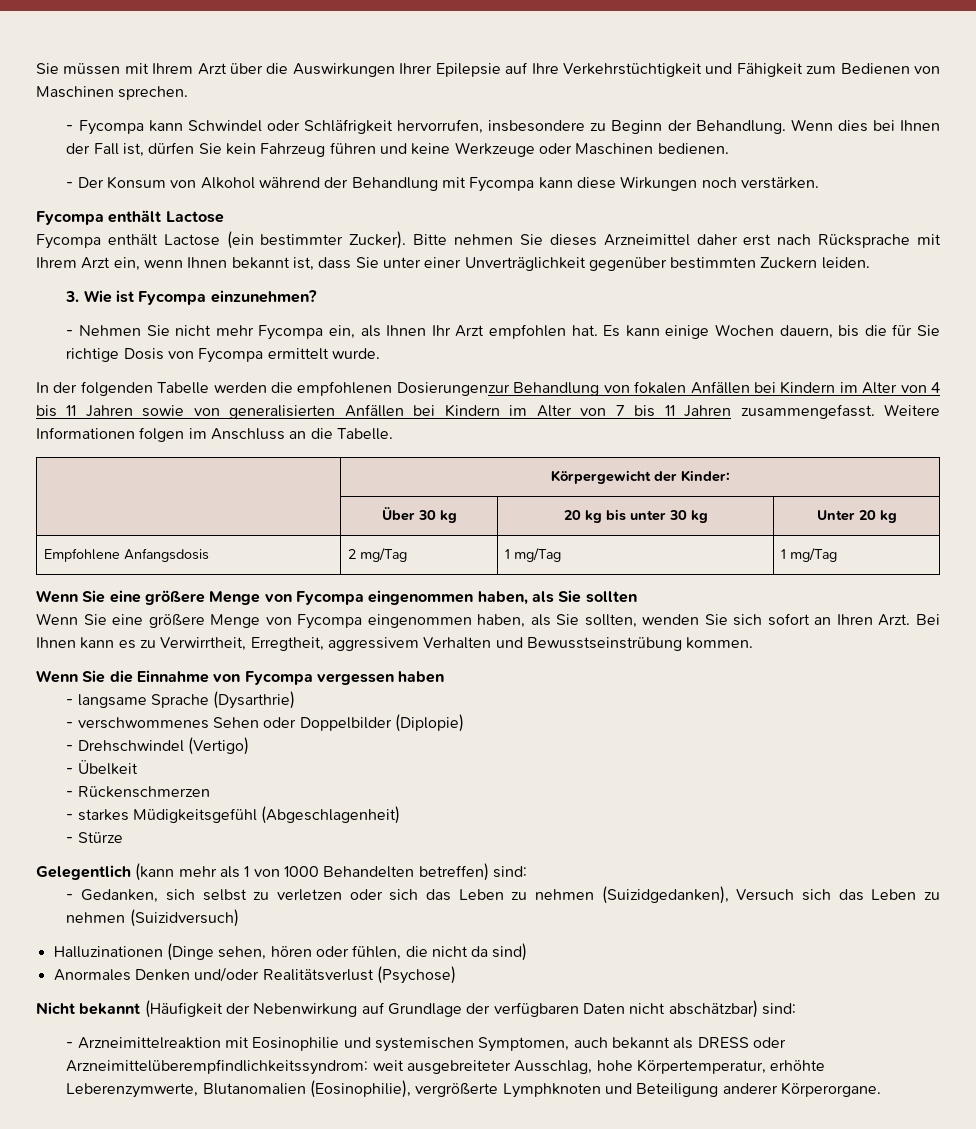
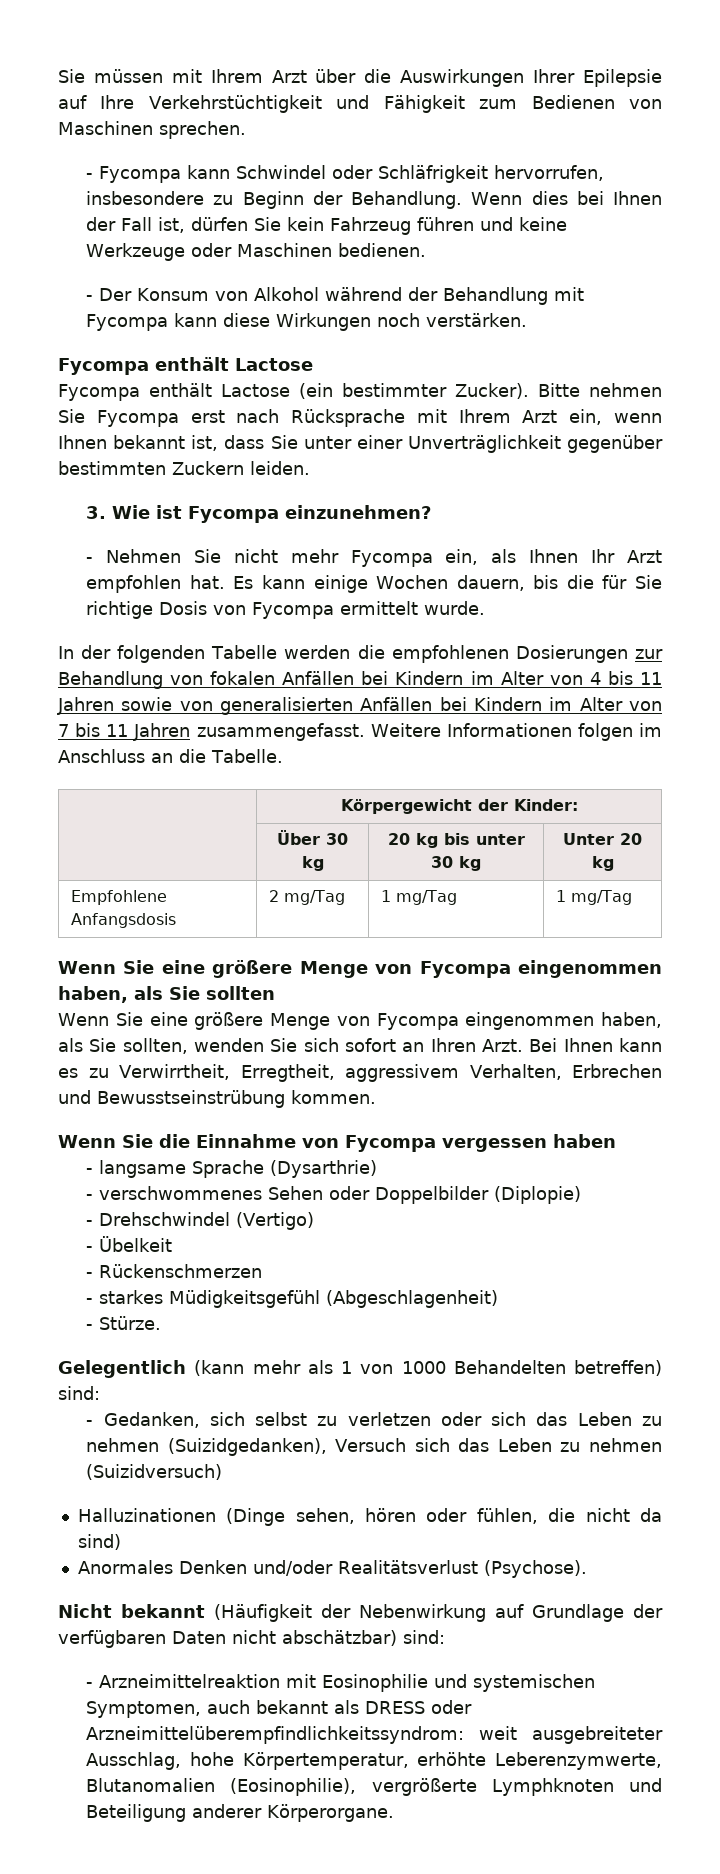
[549,234,738,246] dieses Arzneimittel daher -> [96,410,179,427] Fycompa
[396,382,510,396] Dosierungenzur -> [515,645,663,663] Dosierungen zur
[423,637,492,649] Verhalten -> [469,1064,662,1080] Verhalten, Erbrechen
[77,832,123,843] Stürze -> [99,1316,162,1330] Stürze.
[376,966,456,984] (Psychose) -> [483,1560,587,1578] (Psychose).

